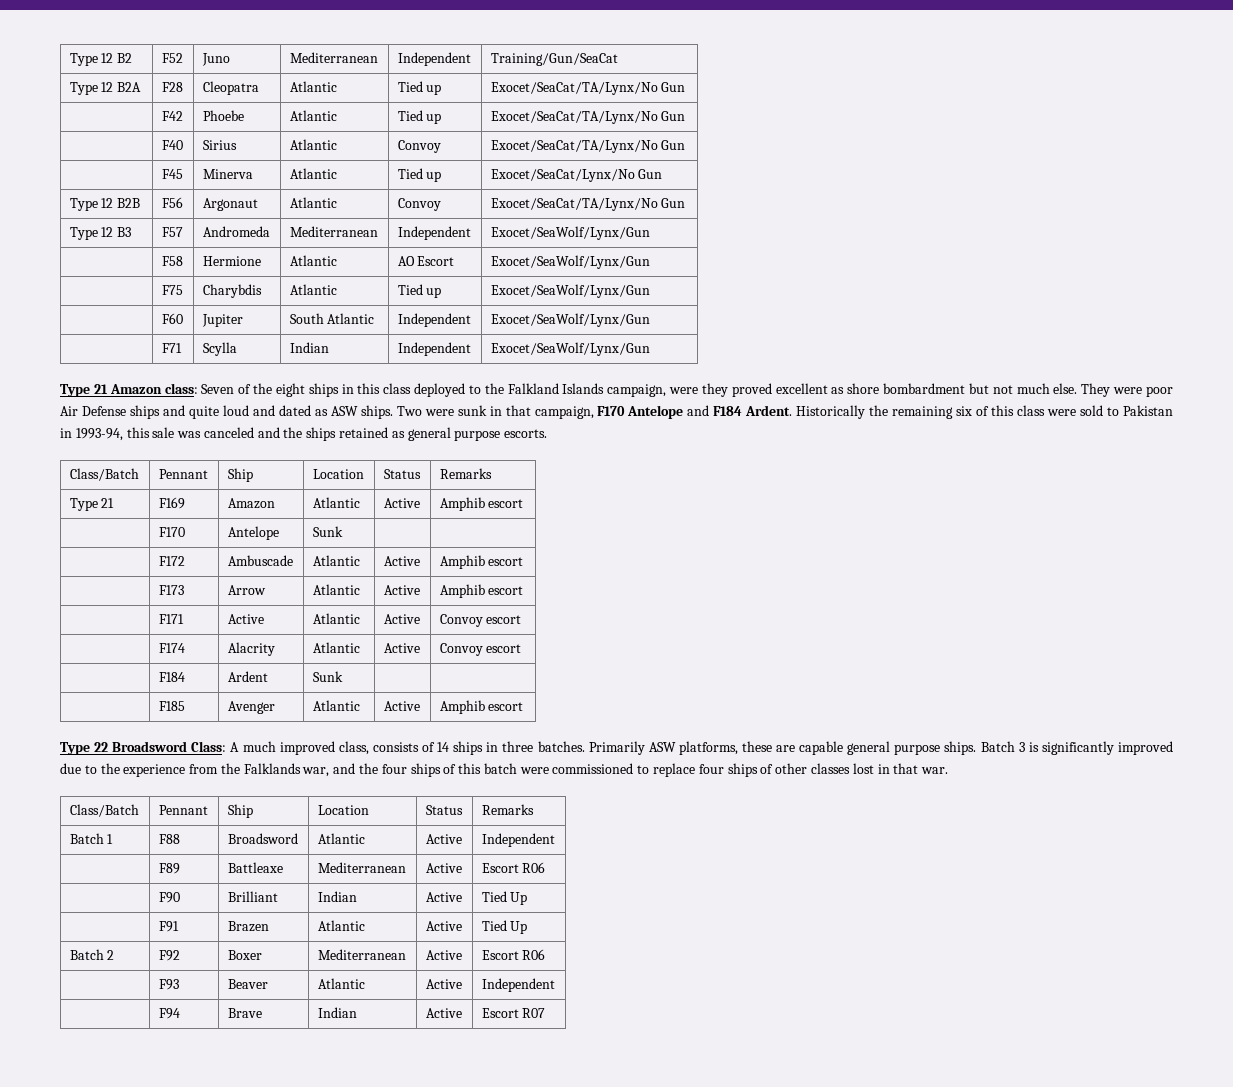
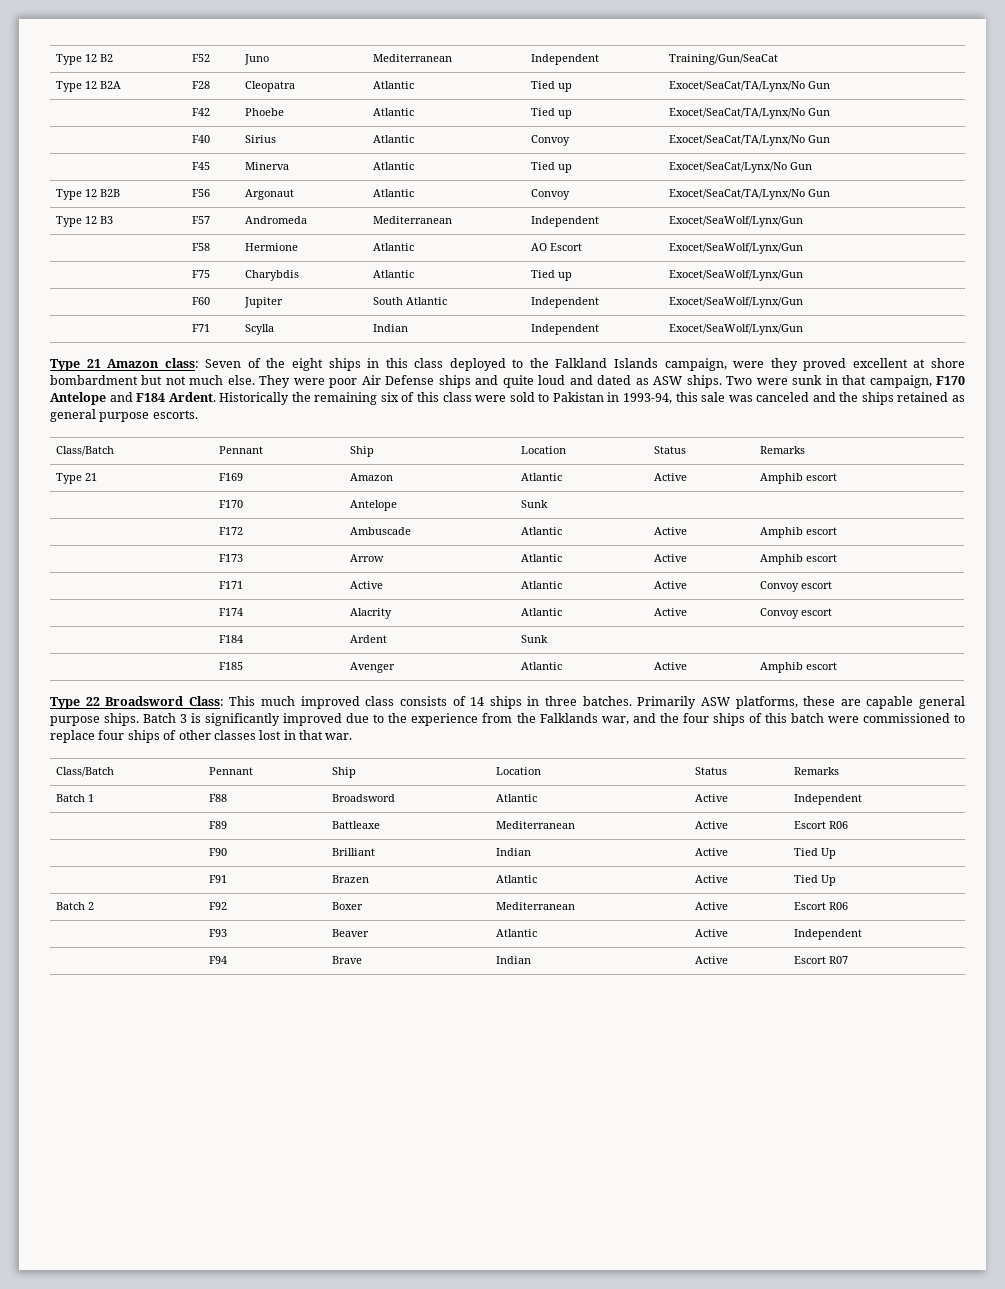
[831,387,845,394] as -> [913,359,926,368] at
[230,742,240,752] A -> [229,696,256,706] This
[338,741,369,755] class, -> [365,696,395,706] class

